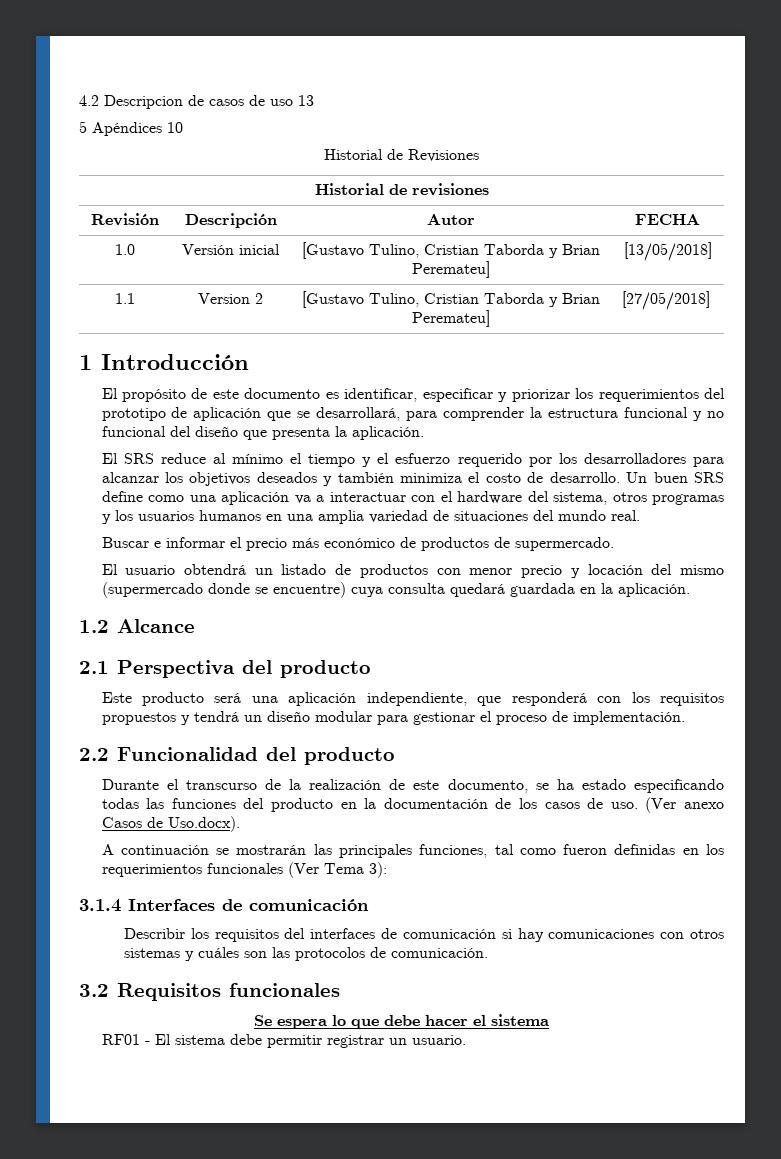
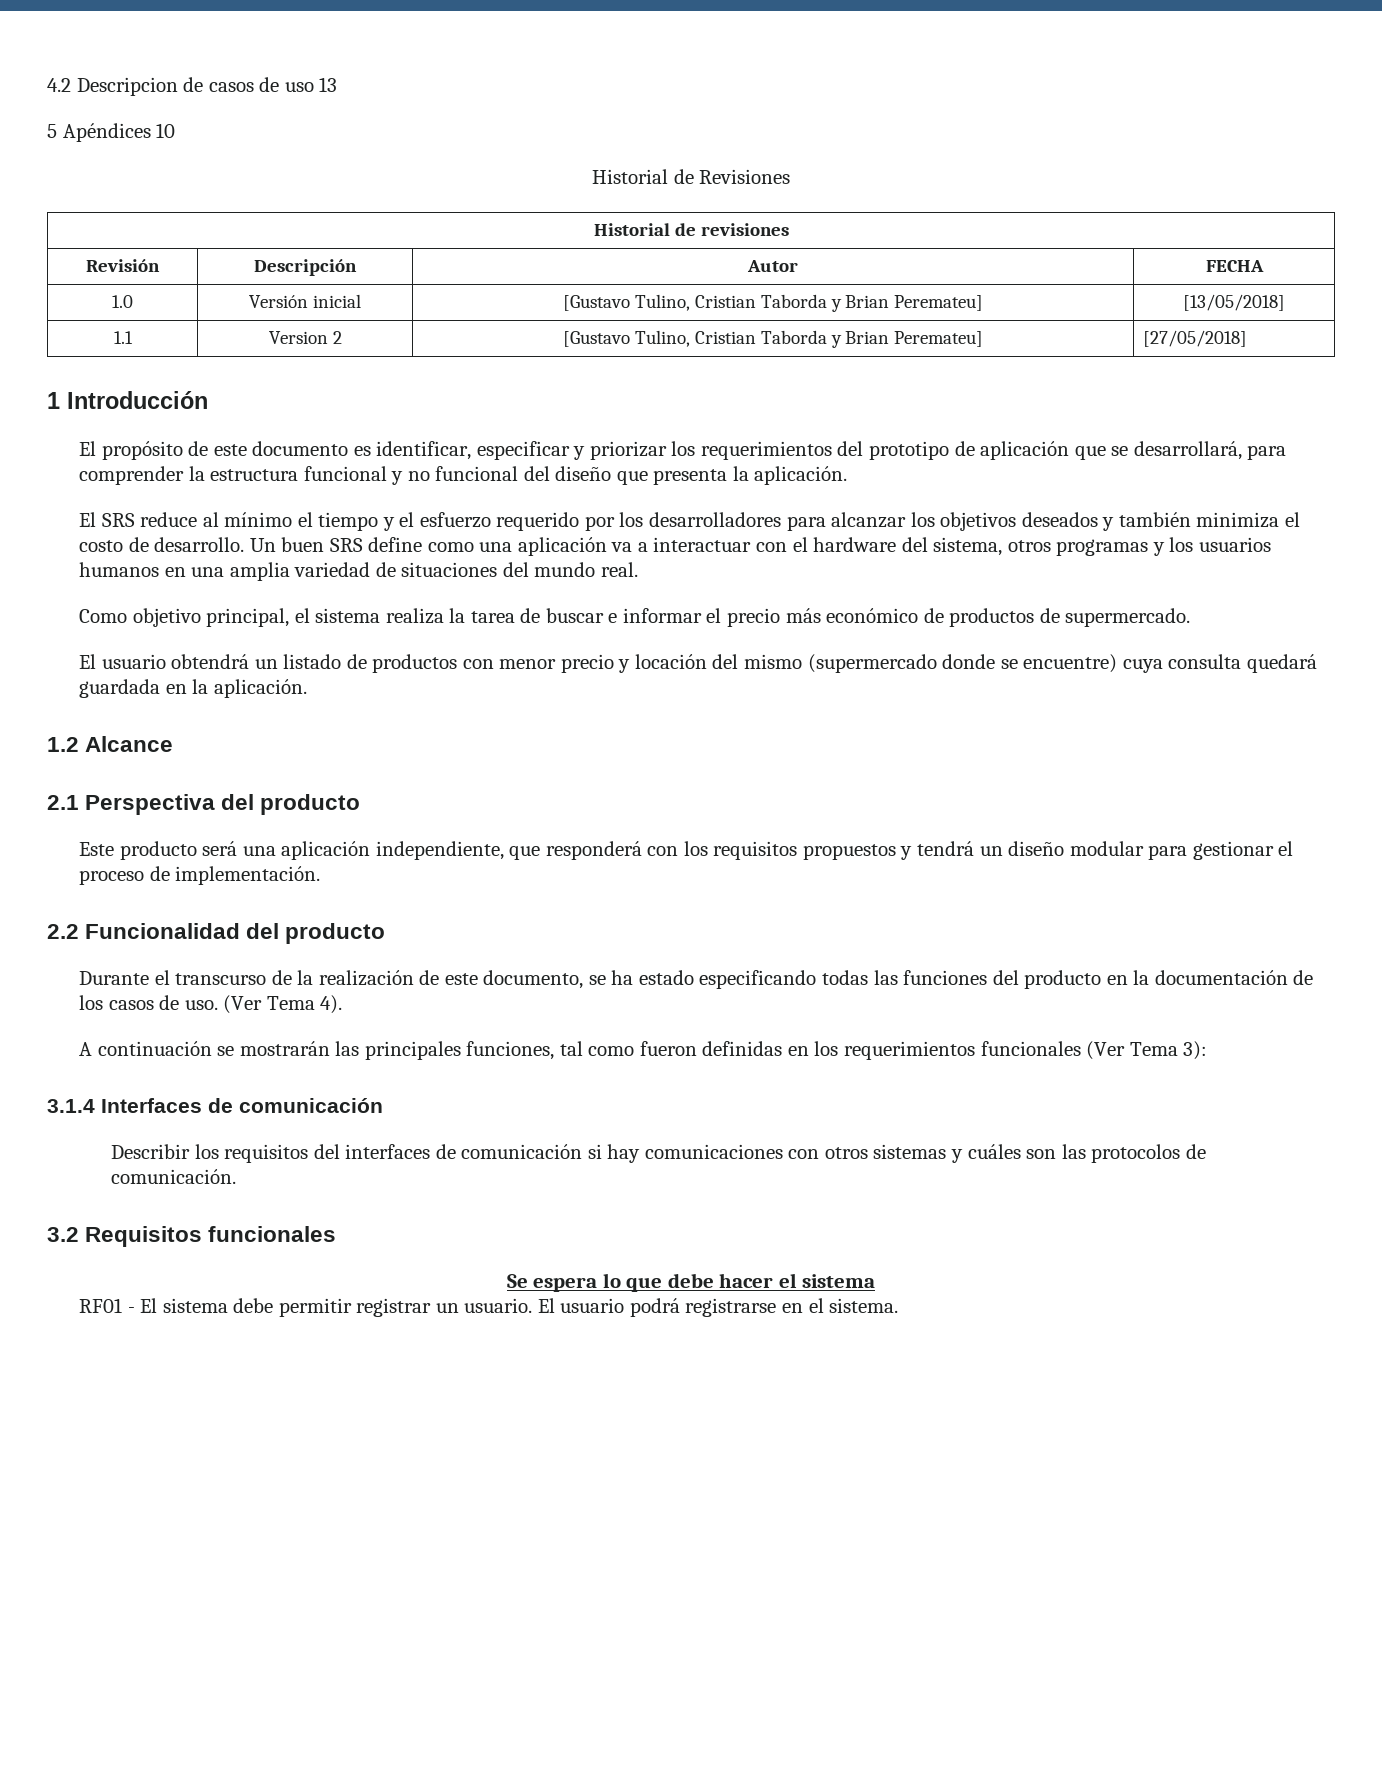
[101,537,149,548] Buscar -> [79,608,604,627] Como objetivo principal, el sistema realiza la tarea de buscar
[684,802,724,809] [101,816,240,832] anexo Casos de Uso.docx). -> [266,995,343,1014] Tema 4).
(466, 1040) none -> [537,1298,899,1317] El usuario podrá registrarse en el sistema.

